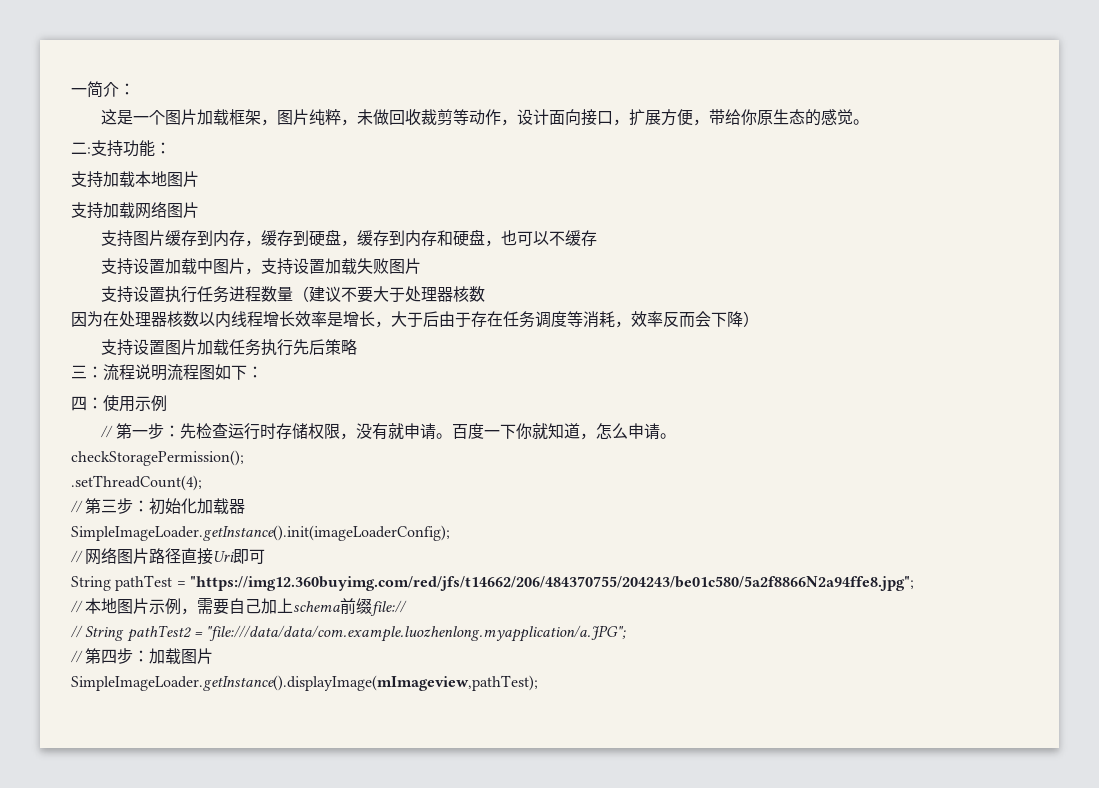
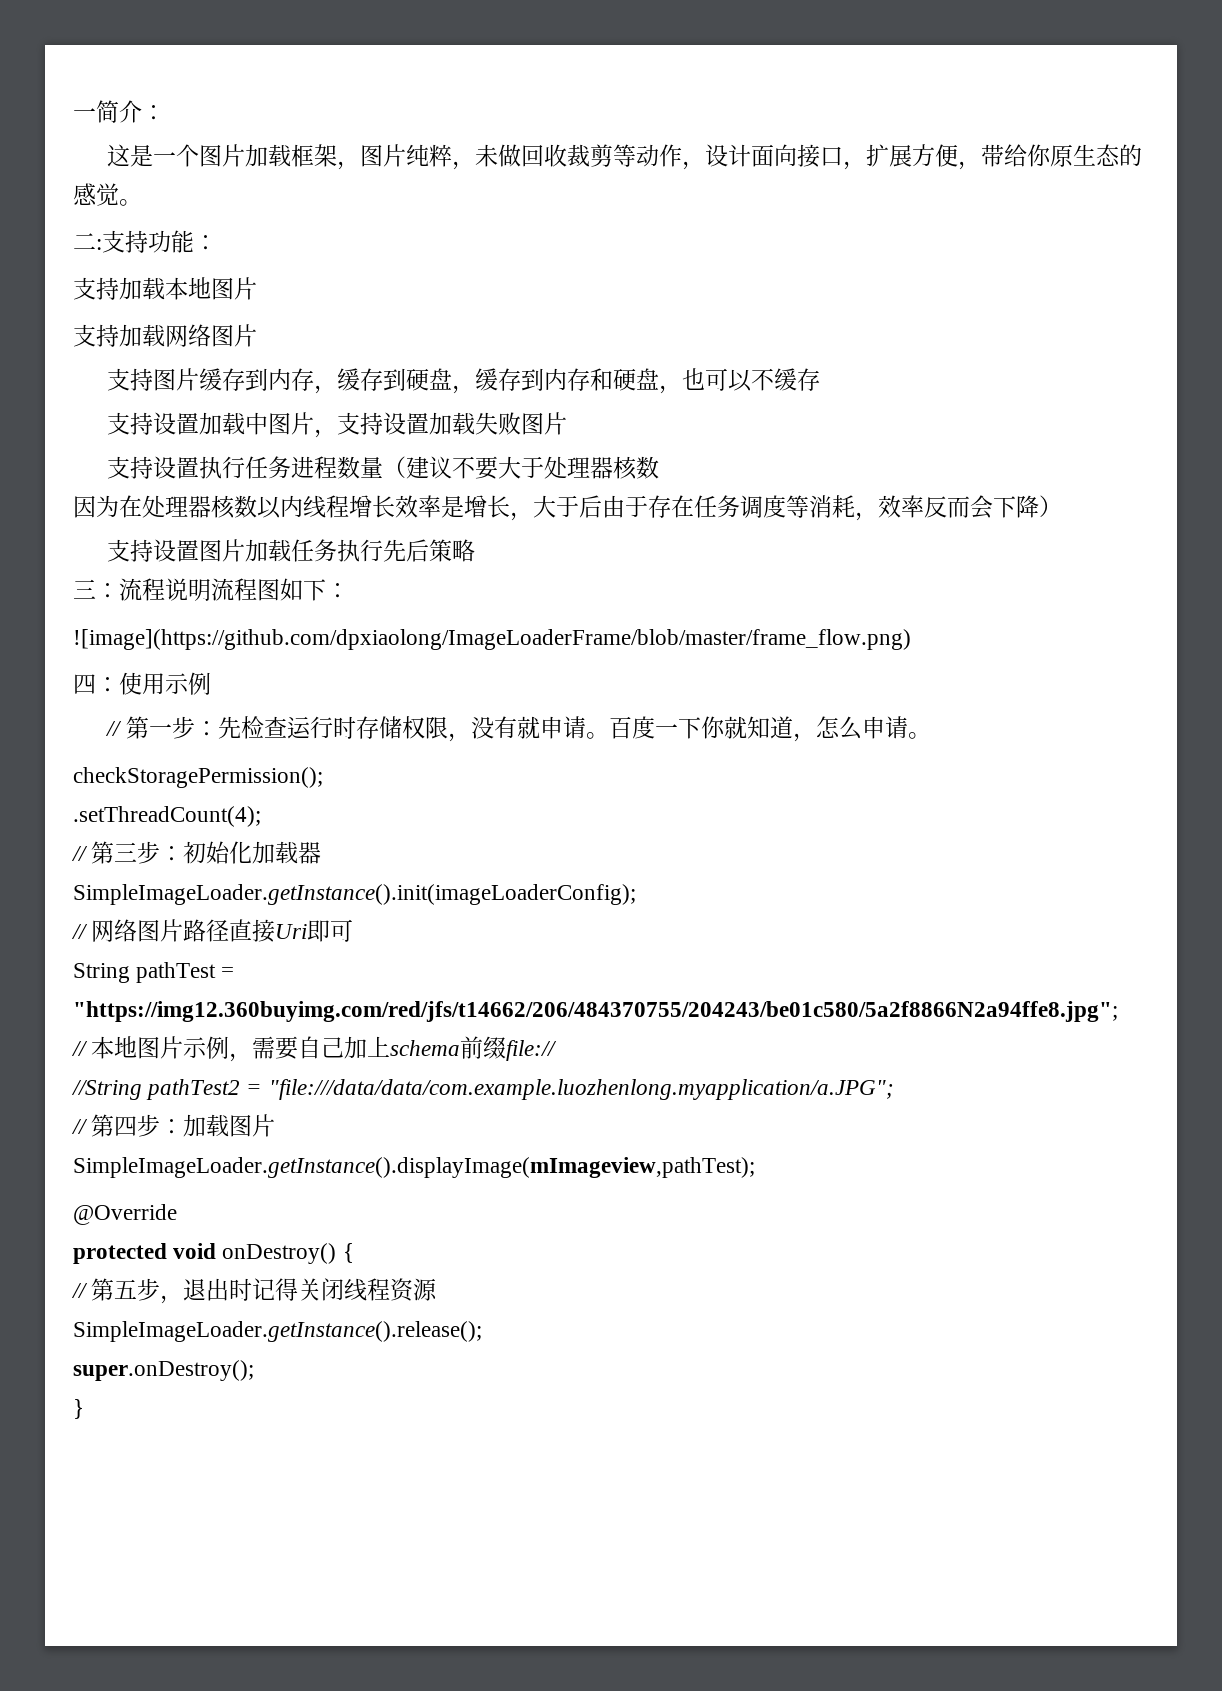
(263, 372) none -> [73,629,911,650] // ![image](https://github.com/dpxiaolong/ImageLoaderFrame/blob/master/frame_flow.png)
[71,625,125,641] // String -> [71,1080,142,1100] //String
(538, 683) none -> [73,1204,177,1225] [73,1243,354,1264] [71,1278,438,1304] [73,1321,482,1342] [73,1360,254,1381] [73,1399,84,1419] // @Override // protected void onDestroy() { // // 第五步，退出时记得关闭线程资源 // SimpleImageLoader.getInstance().release(); // super.onDestroy(); // }

